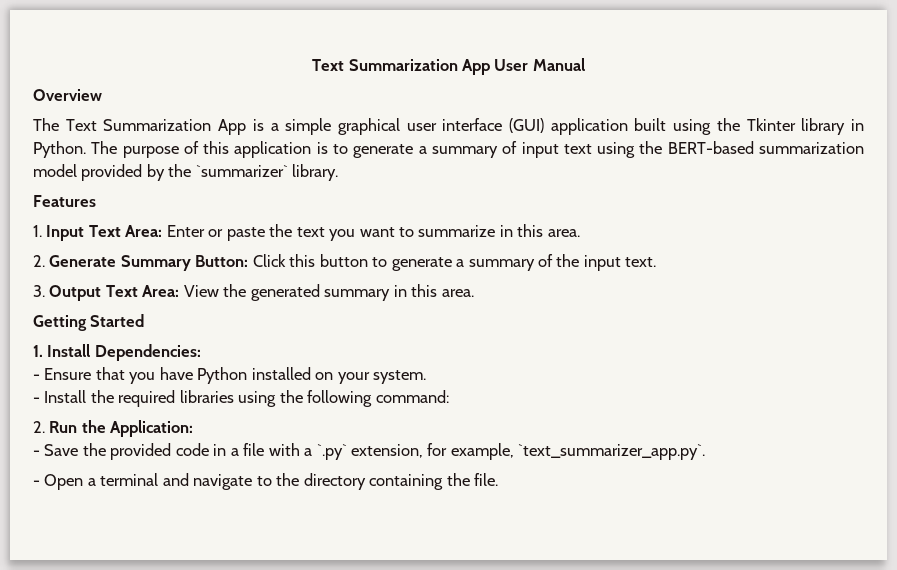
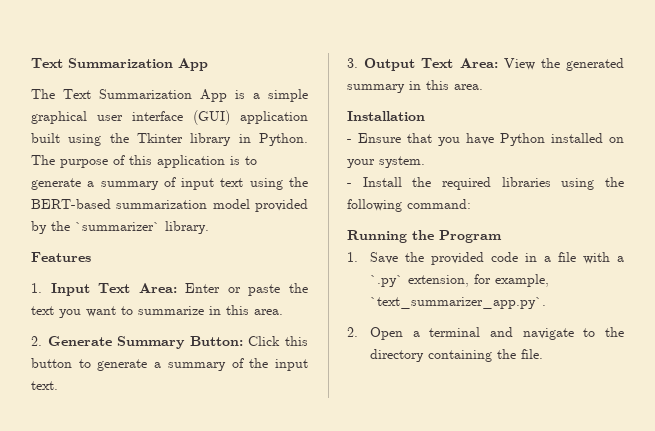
[312,58,585,75] [33,89,102,101] Text Summarization App User Manual // Overview -> [31,58,208,71] Text Summarization App
[33,314,145,331] [33,344,201,361] Getting Started // 1. Install Dependencies: -> [347,111,425,121] Installation
[33,420,194,437] [33,450,40,456] 2. Run the Application: // - -> [347,230,502,243] [347,252,358,262] Running the Program // 1.
[33,480,40,486] - -> [347,327,358,337] 2.

